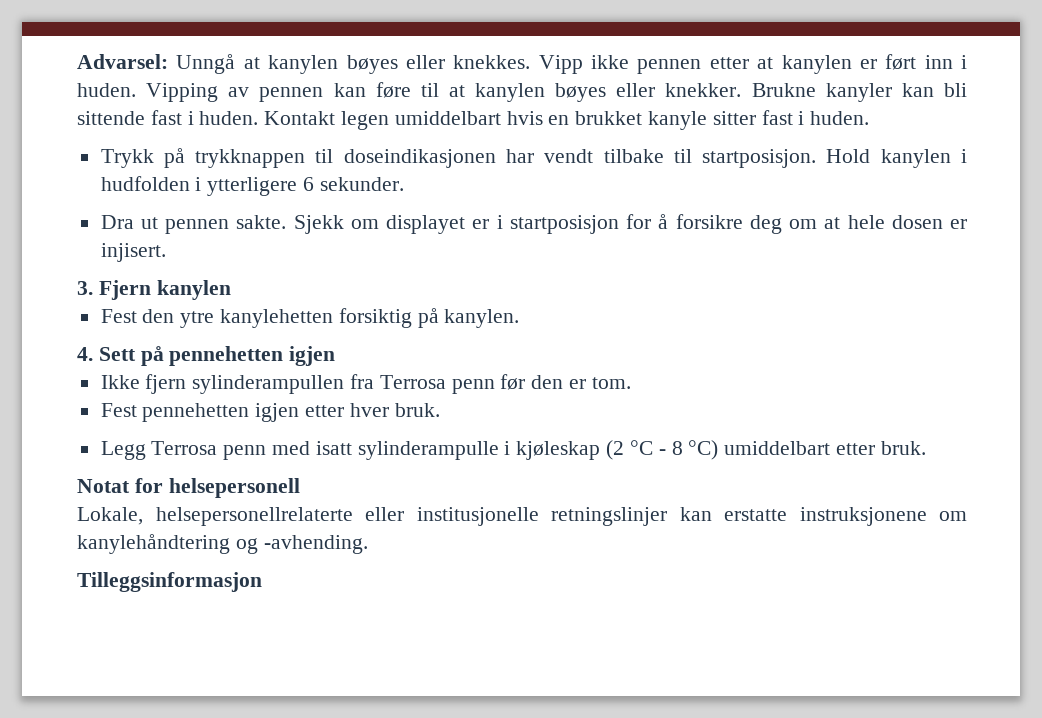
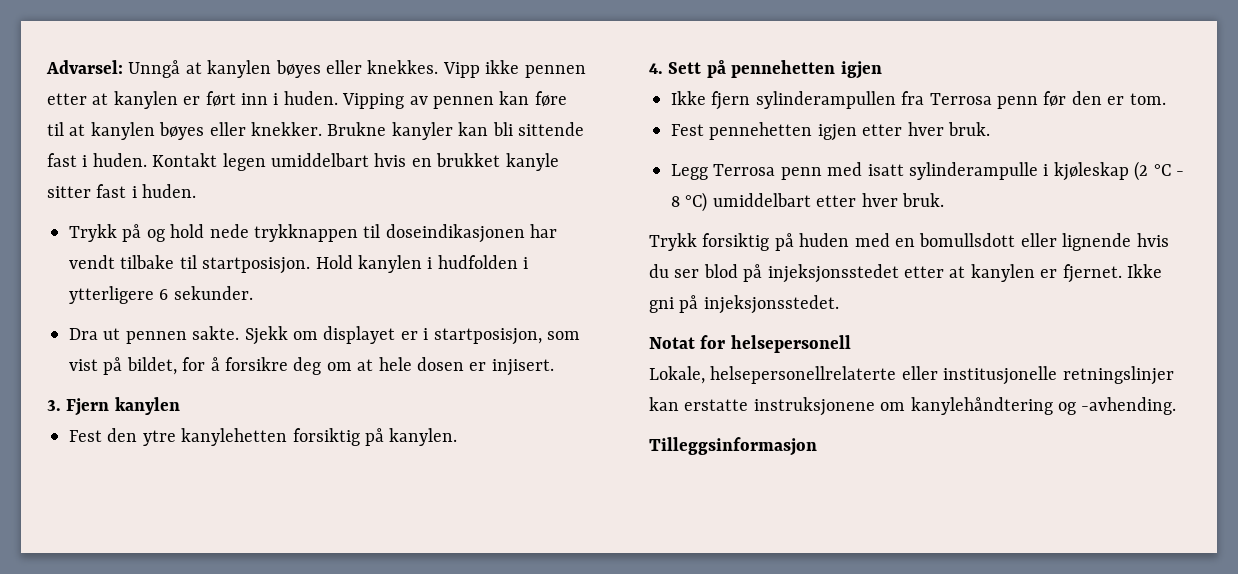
(185, 158) none -> [146,224,249,242] og hold nede
[509,215,619,234] startposisjon -> [433,328,580,345] [69,357,177,375] startposisjon, som vist på bildet,
[880,441,926,455] bruk. -> [861,193,944,207] [649,233,1169,251] [649,264,1162,283] [649,295,839,314] hver bruk. // Trykk forsiktig på huden med en bomullsdott eller lignende hvis du ser blod på injeksjonsstedet etter at kanylen er fjernet. Ikke gni på injeksjonsstedet.

